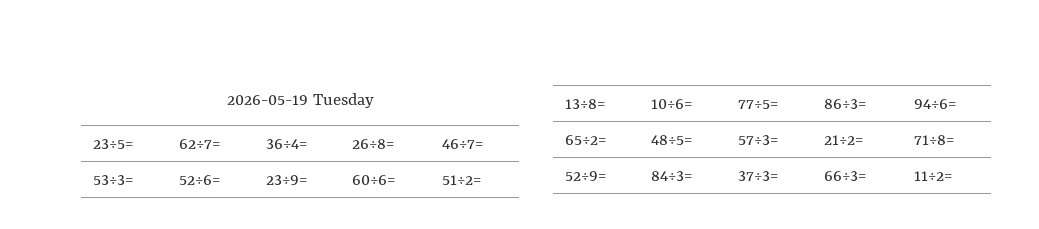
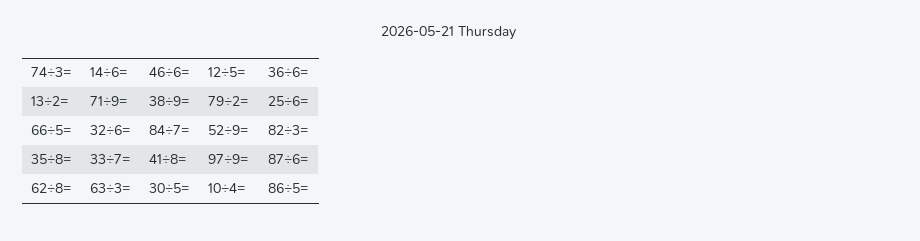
[226,93,374,108] [92,139,133,149] [178,139,220,149] [265,139,307,149] [351,139,394,149] [441,139,483,149] [92,175,133,185] [178,175,220,185] [265,175,307,185] [351,175,395,185] [441,175,481,185] [564,99,605,109] [650,99,692,109] [737,100,778,109] [823,99,866,109] [913,99,956,109] [564,135,606,145] [650,135,692,145] [737,135,778,145] [823,135,863,145] [913,135,954,145] [564,171,606,181] [650,171,692,181] [737,171,778,181] [823,171,866,181] [913,171,952,181] 2026-05-19 Tuesday // 23÷5= | 62÷7= | 36÷4= | 26÷8= | 46÷7= // 53÷3= | 52÷6= | 23÷9= | 60÷6= | 51÷2= // 13÷8= | 10÷6= | 77÷5= | 86÷3= | 94÷6= // 65÷2= | 48÷5= | 57÷3= | 21÷2= | 71÷8= // 52÷9= | 84÷3= | 37÷3= | 66÷3= | 11÷2= -> [380,26,516,40] [31,67,72,77] [90,67,128,77] [149,67,190,77] [208,67,246,77] [268,67,309,77] [31,96,69,106] [90,96,128,106] [149,96,190,106] [208,96,249,106] [268,96,309,106] [31,125,72,135] [90,125,131,135] [149,125,190,135] [208,125,249,135] [268,125,309,135] [31,154,72,164] [90,154,131,164] [149,154,187,164] [208,154,249,164] [268,154,309,164] [31,183,72,193] [90,183,131,193] [149,183,190,193] [208,183,246,193] [268,183,309,193] 2026-05-21 Thursday // 74÷3= | 14÷6= | 46÷6= | 12÷5= | 36÷6= // 13÷2= | 71÷9= | 38÷9= | 79÷2= | 25÷6= // 66÷5= | 32÷6= | 84÷7= | 52÷9= | 82÷3= // 35÷8= | 33÷7= | 41÷8= | 97÷9= | 87÷6= // 62÷8= | 63÷3= | 30÷5= | 10÷4= | 86÷5=

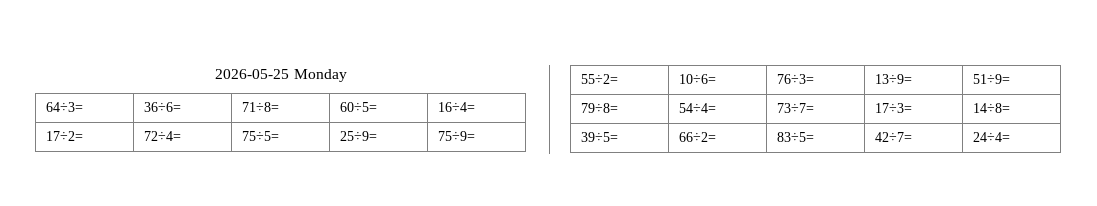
[380,26,516,40] [31,67,72,77] [90,67,128,77] [149,67,190,77] [208,67,246,77] [268,67,309,77] [31,96,69,106] [90,96,128,106] [149,96,190,106] [208,96,249,106] [268,96,309,106] [31,125,72,135] [90,125,131,135] [149,125,190,135] [208,125,249,135] [268,125,309,135] [31,154,72,164] [90,154,131,164] [149,154,187,164] [208,154,249,164] [268,154,309,164] [31,183,72,193] [90,183,131,193] [149,183,190,193] [208,183,246,193] [268,183,309,193] 2026-05-21 Thursday // 74÷3= | 14÷6= | 46÷6= | 12÷5= | 36÷6= // 13÷2= | 71÷9= | 38÷9= | 79÷2= | 25÷6= // 66÷5= | 32÷6= | 84÷7= | 52÷9= | 82÷3= // 35÷8= | 33÷7= | 41÷8= | 97÷9= | 87÷6= // 62÷8= | 63÷3= | 30÷5= | 10÷4= | 86÷5= -> [215,69,347,82] [45,102,83,112] [143,102,181,112] [241,102,279,112] [339,102,377,112] [437,102,475,112] [45,131,83,141] [143,131,181,141] [241,131,279,141] [339,131,377,141] [437,131,475,141] [580,74,618,84] [678,74,716,84] [776,74,814,84] [874,74,912,84] [972,74,1010,84] [580,103,618,113] [678,103,716,113] [776,103,814,113] [874,103,912,113] [972,103,1010,113] [580,132,618,142] [678,132,716,142] [776,132,814,142] [874,132,912,142] [972,132,1010,142] 2026-05-25 Monday // 64÷3= | 36÷6= | 71÷8= | 60÷5= | 16÷4= // 17÷2= | 72÷4= | 75÷5= | 25÷9= | 75÷9= // 55÷2= | 10÷6= | 76÷3= | 13÷9= | 51÷9= // 79÷8= | 54÷4= | 73÷7= | 17÷3= | 14÷8= // 39÷5= | 66÷2= | 83÷5= | 42÷7= | 24÷4=

